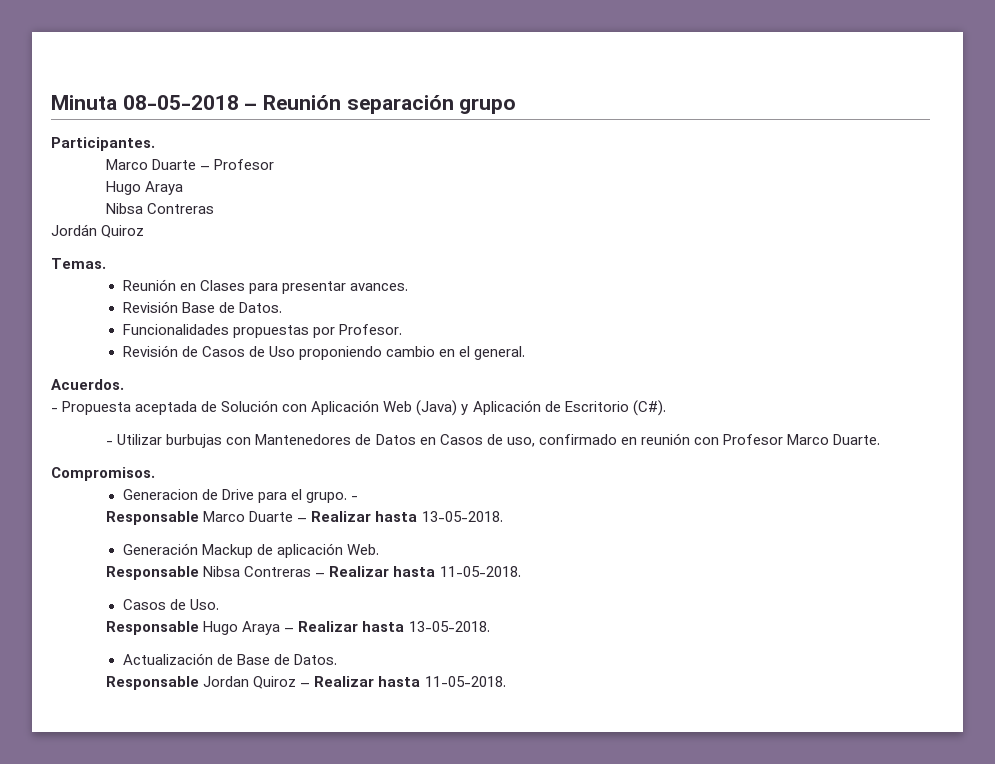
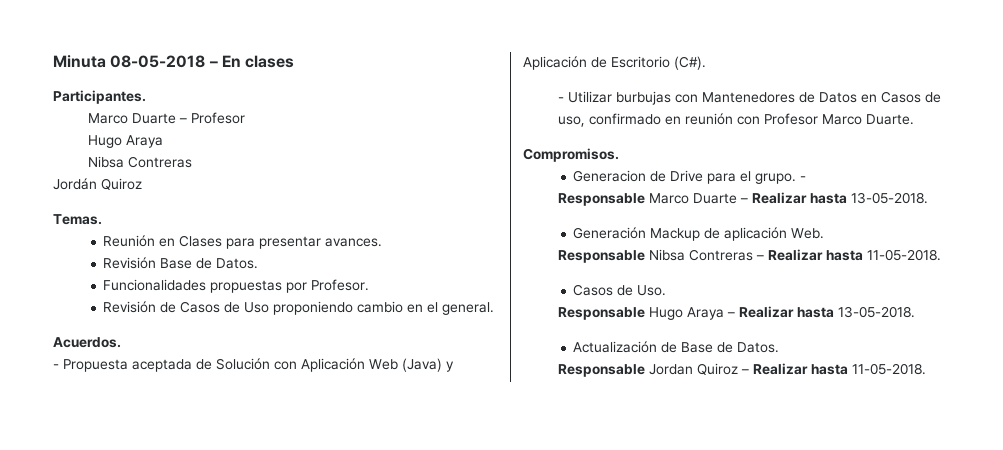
[263,95,517,114] Reunión separación grupo -> [221,55,295,68] En clases

